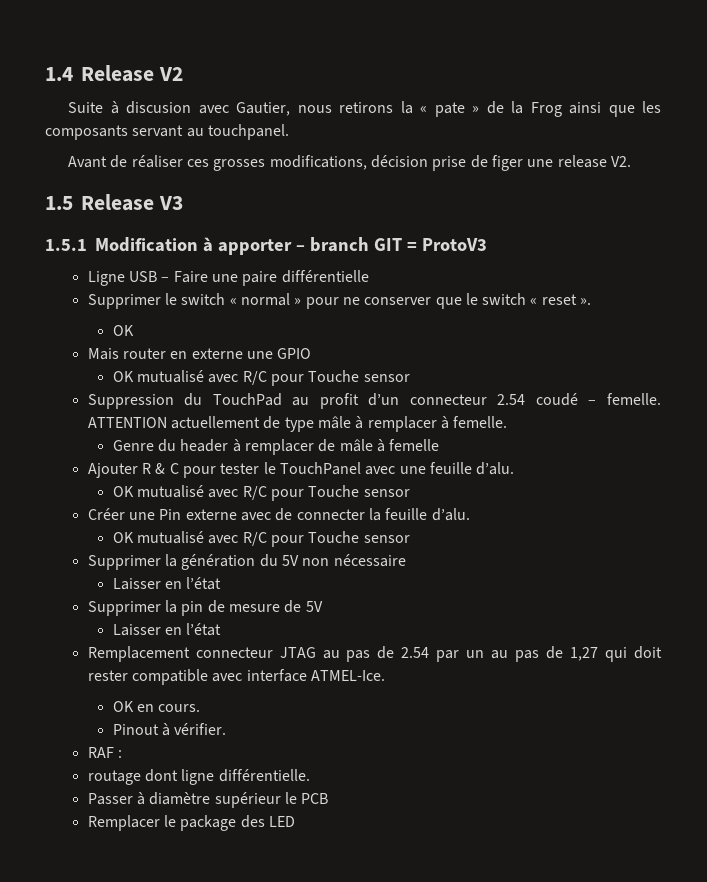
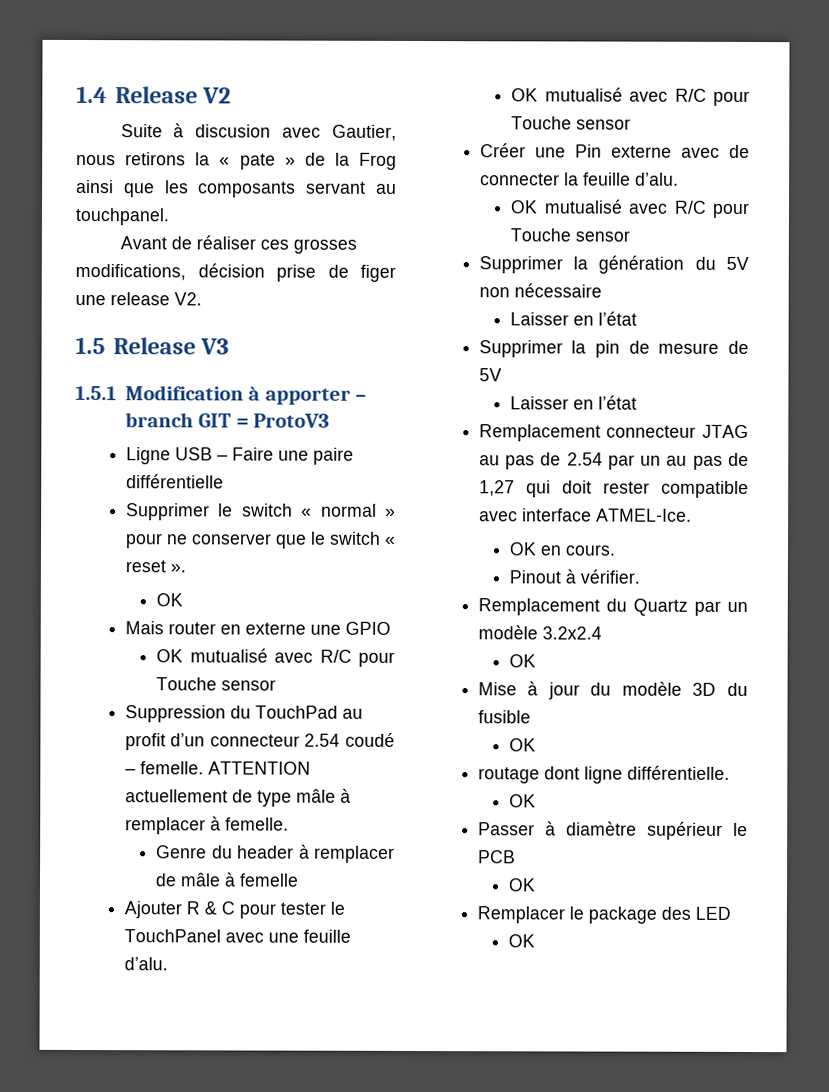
[87,747,122,758] RAF : -> [477,598,748,616] [477,625,602,640] [509,654,537,668] [477,681,748,700] [477,710,531,724] [509,738,537,752] Remplacement du Quartz par un modèle 3.2x2.4 // OK // Mise à jour du modèle 3D du fusible // OK
(310, 775) none -> [509,794,537,808] // OK
(329, 798) none -> [508,878,537,892] // OK
(295, 821) none -> [508,934,536,948] // OK

